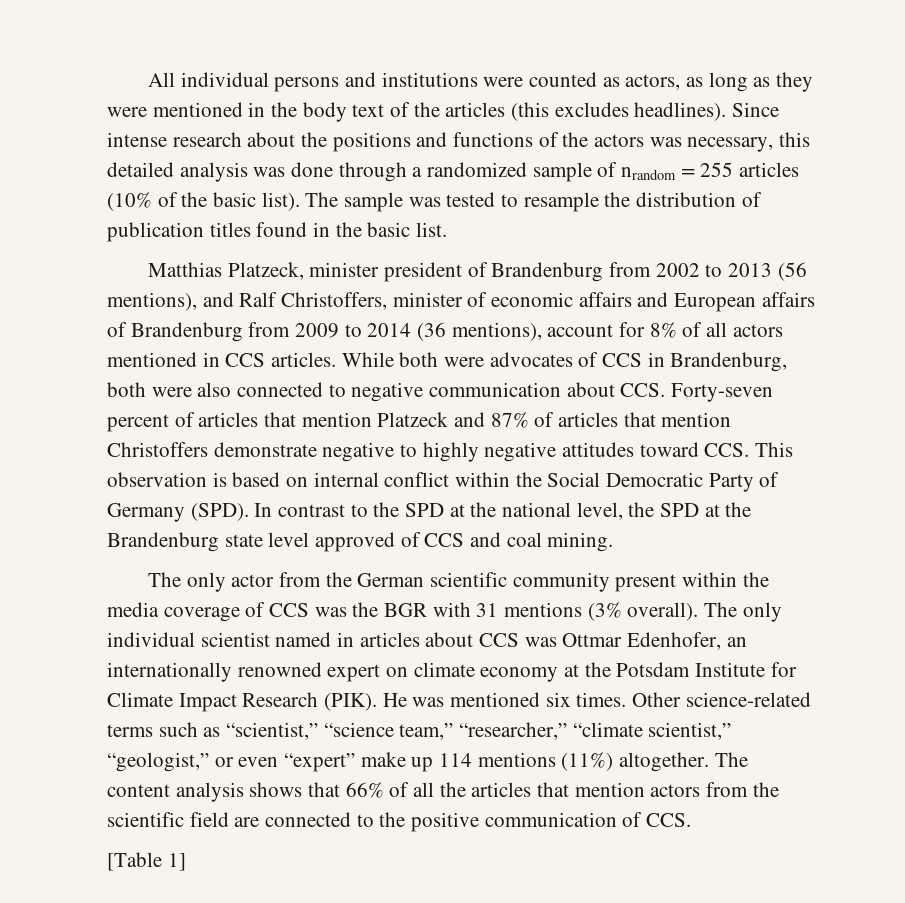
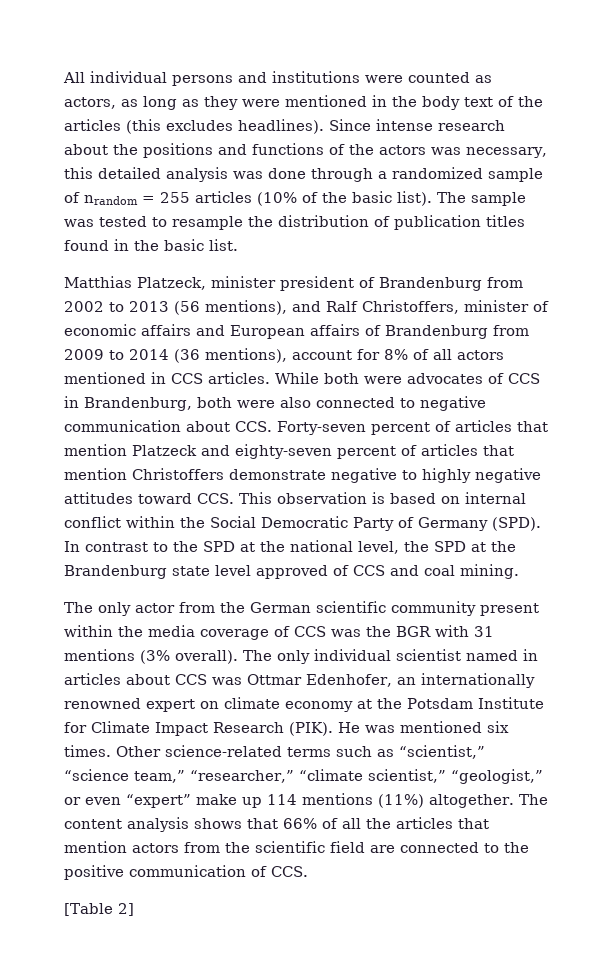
[490,412,529,428] 87% -> [235,444,396,459] eighty-seven percent
[167,853,186,871] 1] -> [117,903,134,916] 2]

